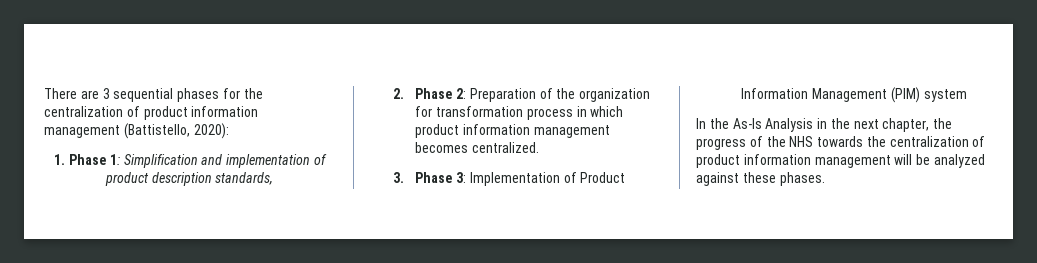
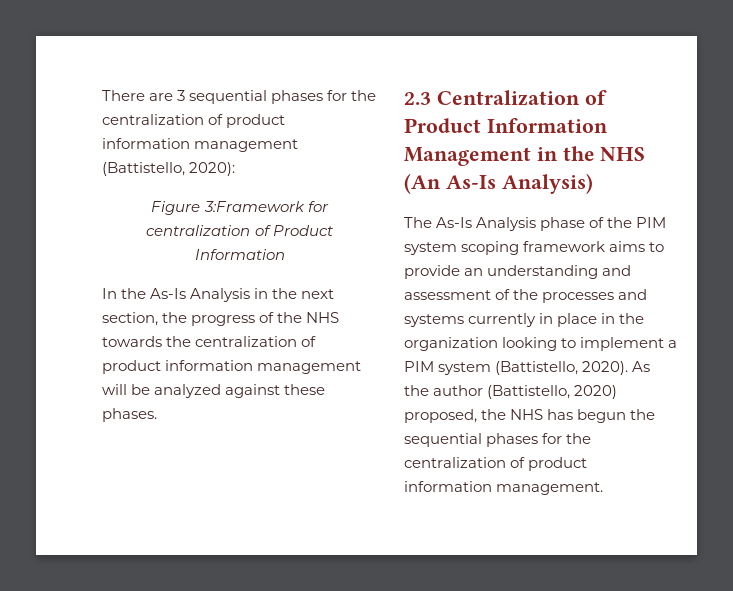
[54,154,327,168] [104,172,274,186] [392,88,651,102] [415,106,624,120] [415,124,610,138] [415,142,540,153] [392,172,626,186] [741,87,967,103] 1. Phase 1: Simplification and implementation of product description standards, // 2. Phase 2: Preparation of the organization for transformation process in which product information management becomes centralized. // 3. Phase 3: Implementation of Product Information Management (PIM) system -> [151,201,329,215] [146,225,333,236] [194,249,285,260] Figure 3:Framework for centralization of Product Information
[882,118,930,132] chapter, -> [102,312,158,326] section,
(825, 179) none -> [404,90,607,106] [404,118,608,133] [404,146,646,166] [404,173,593,194] [404,217,667,231] [404,241,665,255] [404,265,632,279] [404,289,648,303] [404,313,645,327] [404,337,678,351] [404,361,651,375] [404,385,618,399] [404,409,656,423] [404,433,592,447] [404,457,588,471] [404,481,604,495] // 2.3 Centralization of Product Information Management in the NHS (An As-Is Analysis) // The As-Is Analysis phase of the PIM system scoping framework aims to provide an understanding and assessment of the processes and systems currently in place in the organization looking to implement a PIM system (Battistello, 2020). As the author (Battistello, 2020) proposed, the NHS has begun the sequential phases for the centralization of product information management.

